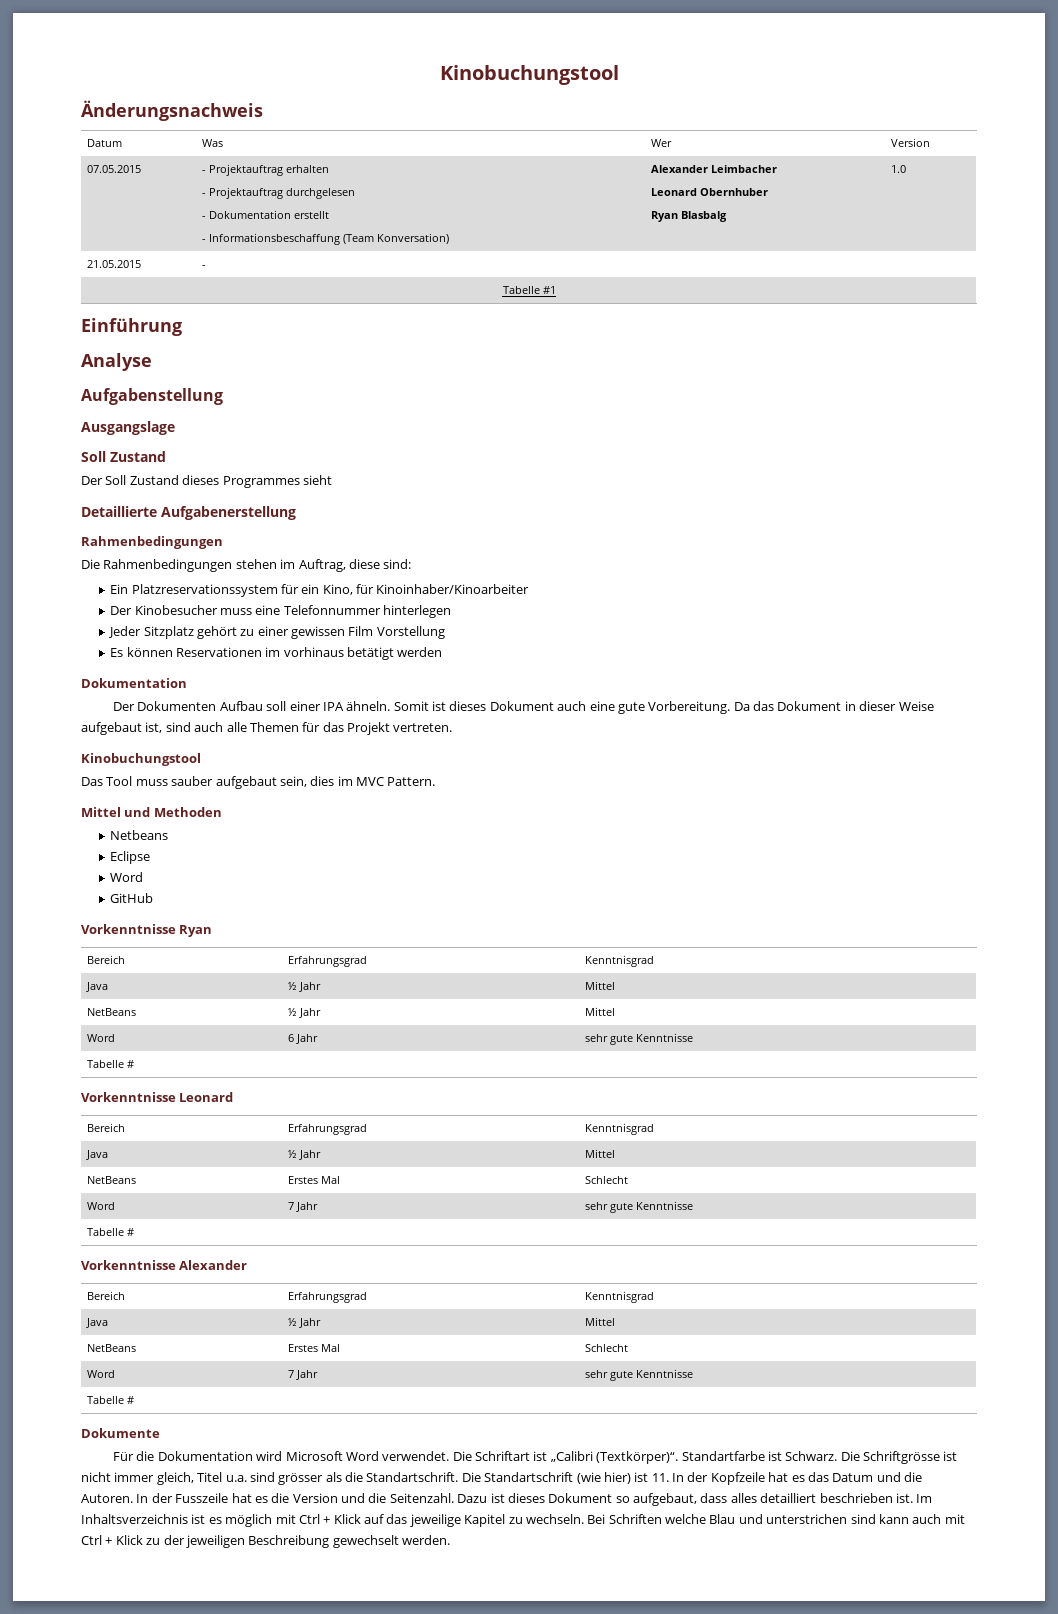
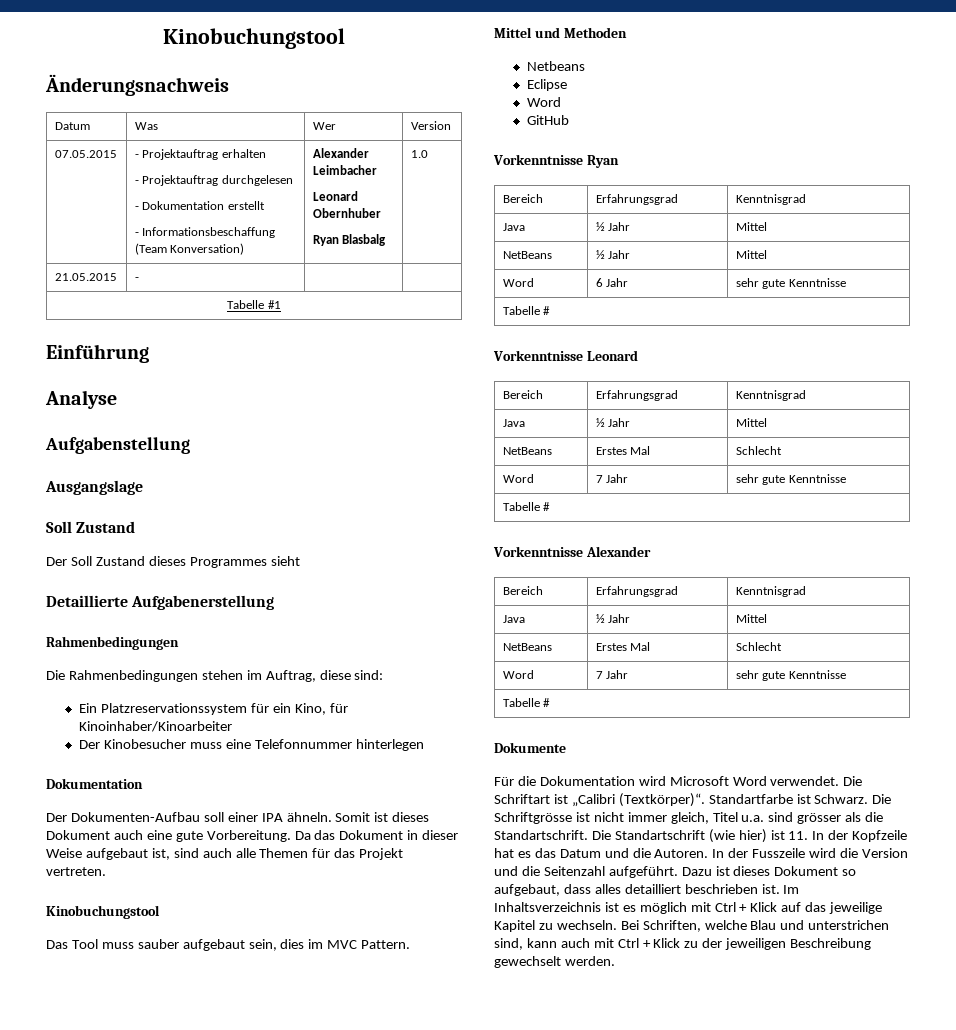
[108,626,445,639] [110,647,443,660] // Jeder Sitzplatz gehört zu einer gewissen Film Vorstellung // Es können Reservationen im vorhinaus betätigt werden -> (424, 745) none
[137,701,263,711] Dokumenten Aufbau -> [70,812,200,822] Dokumenten-Aufbau
[231,1493,268,1503] hat es -> [809,848,837,858] wird
[389,1493,454,1503] Seitenzahl. -> [543,866,678,878] Seitenzahl aufgeführt.
[608,1514,662,1524] Schriften -> [642,920,701,932] Schriften,
[850,1514,876,1524] sind -> [494,938,523,950] sind,

